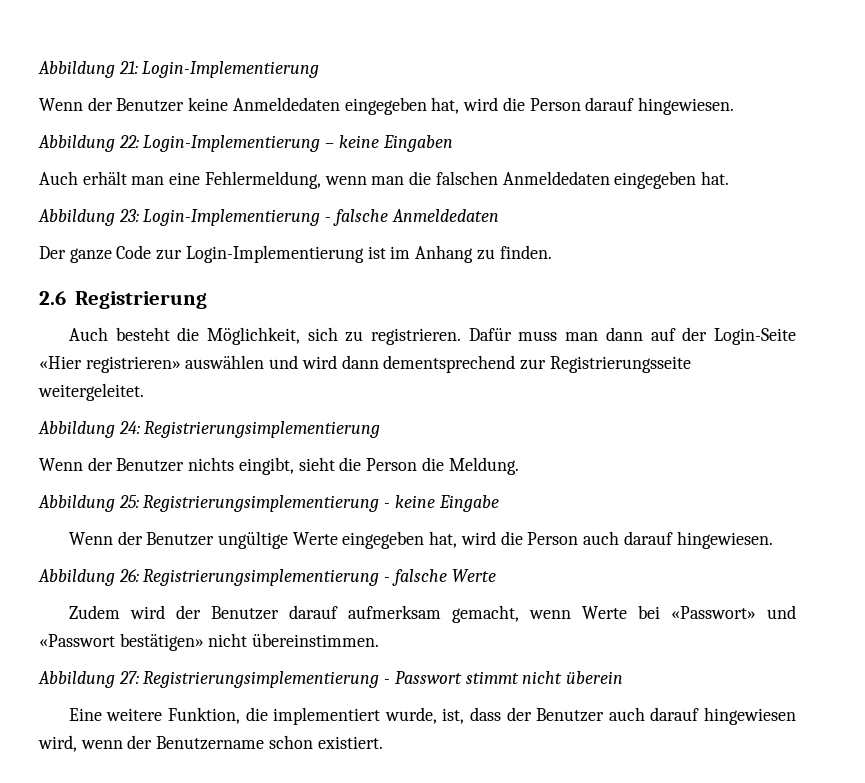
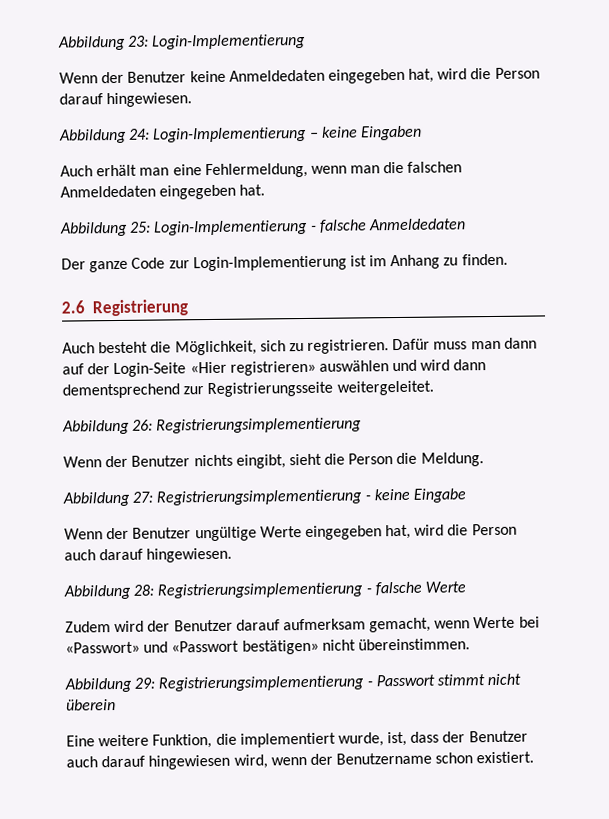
[38,61,138,78] Abbildung 21: -> [58,35,150,51] Abbildung 23:
[118,135,139,148] 22: -> [129,128,151,140] 24:
[118,209,139,222] 23: -> [129,221,152,233] 25:
[118,421,140,434] 24: -> [132,419,154,431] 26:
[118,495,139,508] 25: -> [132,491,154,503] 27:
[118,569,139,582] 26: -> [133,584,155,596] 28:
[118,671,139,684] 27: -> [134,677,156,689] 29:

